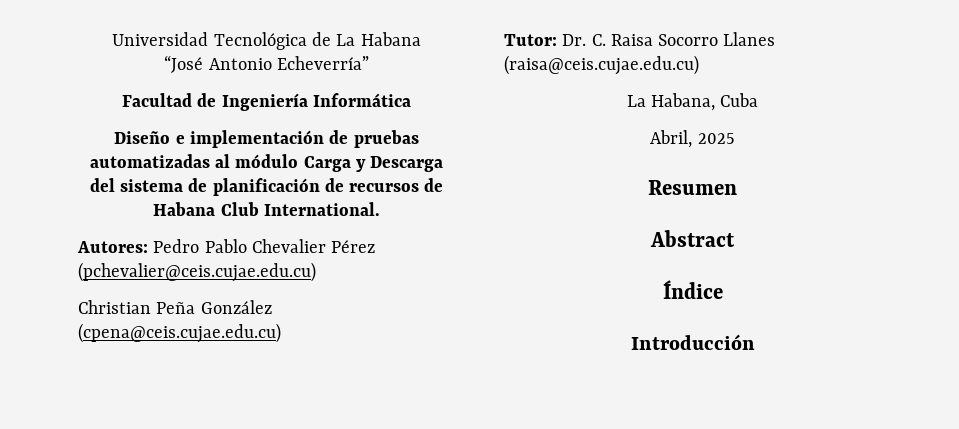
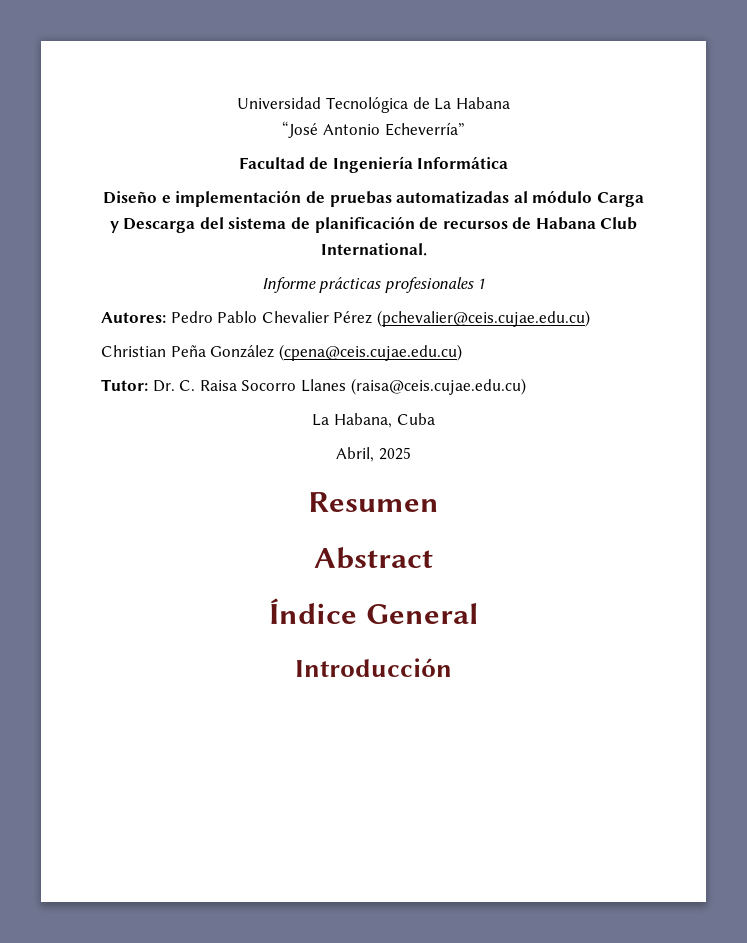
(380, 209) none -> [261,277,486,293] // Informe prácticas profesionales 1
(723, 289) none -> [365,603,478,624] General

